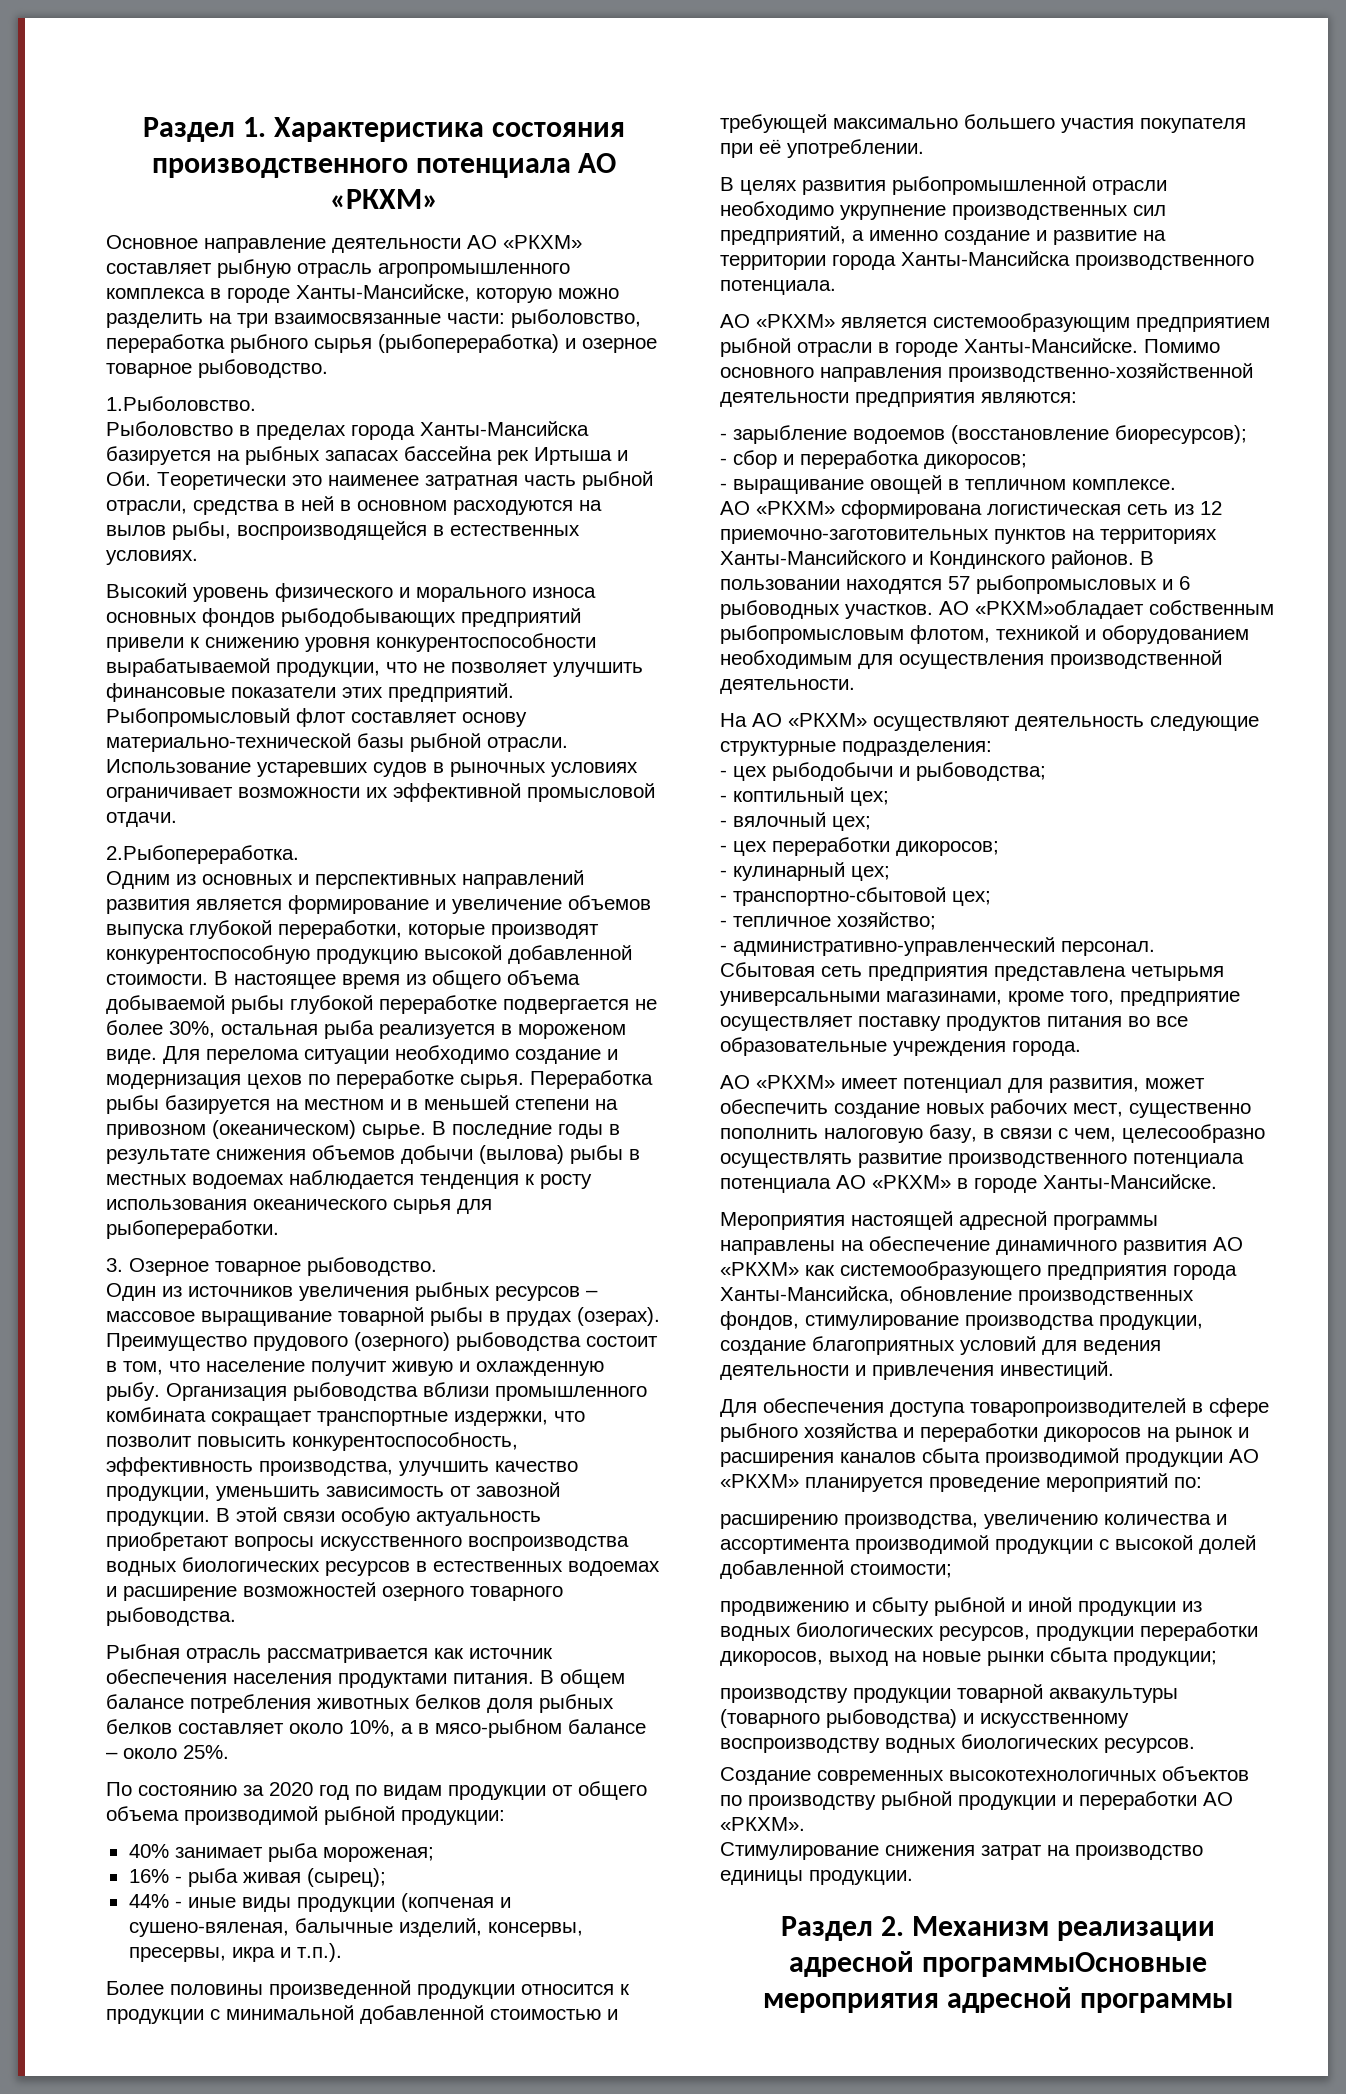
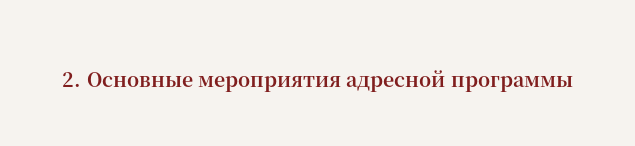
[143,117,625,142] [151,153,617,178] [330,189,438,209] [106,235,582,253] [106,259,570,278] [106,284,619,303] [106,309,641,328] [106,334,657,353] [106,359,328,378] [106,396,256,411] [106,421,589,440] [106,446,628,465] [106,471,653,490] [106,496,602,515] [106,521,580,540] [106,550,198,565] [106,583,596,602] [106,608,581,627] [106,633,596,652] [106,658,643,677] [106,683,514,702] [106,708,527,727] [106,733,568,752] [106,759,638,777] [106,783,655,802] [106,812,177,827] [106,845,299,864] [106,870,584,889] [106,895,651,914] [106,920,599,939] [106,945,632,964] [106,970,580,989] [106,995,657,1014] [106,1020,626,1039] [106,1045,618,1064] [106,1070,653,1089] [106,1095,618,1114] [106,1120,620,1139] [106,1145,640,1164] [106,1170,592,1189] [106,1199,492,1214] [106,1220,279,1239] [106,1257,437,1276] [106,1282,598,1301] [106,1307,660,1326] [106,1332,658,1351] [106,1361,604,1376] [106,1382,647,1401] [106,1407,585,1426] [106,1432,518,1451] [106,1457,578,1476] [106,1482,560,1501] [106,1507,541,1526] [106,1532,629,1551] [106,1557,660,1576] [106,1582,563,1601] [106,1607,236,1626] [106,1644,553,1663] [106,1669,625,1688] [106,1694,614,1713] [106,1719,646,1738] [106,1745,229,1759] [106,1781,647,1800] [106,1806,505,1825] [128,1843,434,1862] [128,1868,386,1887] [128,1893,511,1912] [128,1918,583,1937] [128,1943,342,1962] [106,1980,630,1999] [106,2005,618,2024] [720,114,1246,133] [720,139,924,158] [720,176,1167,195] [720,201,1166,220] [720,226,1166,245] [720,251,1254,270] [720,280,836,295] [720,313,1270,332] [720,338,1220,357] [720,363,1253,382] [720,392,1077,407] [720,425,1247,444] [720,450,1027,469] [720,475,1176,494] [720,500,1222,519] [720,529,1217,544] [720,550,1154,569] [720,575,1190,594] [720,600,1274,619] [720,625,1249,644] [720,650,1222,669] [720,679,855,694] [720,713,1259,731] [720,741,992,756] [720,762,1046,781] [720,787,889,806] [720,812,871,831] [720,837,999,856] [720,862,890,881] [720,887,991,906] [720,912,936,930] [720,937,1155,956] [720,962,1224,981] [720,991,1240,1006] [720,1016,1188,1031] [720,1037,1081,1056] [720,1075,1205,1093] [720,1099,1251,1118] [720,1124,1265,1143] [720,1153,1244,1168] [720,1174,1217,1193] [720,1211,1158,1230] [720,1236,1243,1255] [720,1261,1237,1280] [720,1286,1194,1305] [720,1311,1203,1330] [720,1336,1161,1355] [720,1361,1114,1380] [720,1398,1269,1417] [720,1423,1249,1442] [720,1448,1259,1467] [720,1473,1202,1492] [720,1514,1227,1529] [720,1535,1256,1554] [720,1560,952,1579] [720,1597,1202,1616] [720,1622,1258,1641] [720,1647,1217,1666] [720,1684,1178,1703] [720,1709,1129,1728] [720,1734,1195,1753] [720,1766,1249,1785] [720,1791,1233,1810] [720,1817,805,1831] [720,1842,1203,1860] [720,1870,913,1885] [781,1916,1215,1941] [789,1951,1207,1977] Раздел 1. Характеристика состояния производственного потенциала АО «РКХМ» // Основное направление деятельности АО «РКХМ» составляет рыбную отрасль агропромышленного комплекса в городе Ханты-Мансийске, которую можно разделить на три взаимосвязанные части: рыболовство, переработка рыбного сырья (рыбопереработка) и озерное товарное рыбоводство. // 1.Рыболовство. // Рыболовство в пределах города Ханты-Мансийска базируется на рыбных запасах бассейна рек Иртыша и Оби. Теоретически это наименее затратная часть рыбной отрасли, средства в ней в основном расходуются на вылов рыбы, воспроизводящейся в естественных условиях. // Высокий уровень физического и морального износа основных фондов рыбодобывающих предприятий привели к снижению уровня конкурентоспособности вырабатываемой продукции, что не позволяет улучшить финансовые показатели этих предприятий. Рыбопромысловый флот составляет основу материально-технической базы рыбной отрасли. Использование устаревших судов в рыночных условиях ограничивает возможности их эффективной промысловой отдачи. // 2.Рыбопереработка. // Одним из основных и перспективных направлений развития является формирование и увеличение объемов выпуска глубокой переработки, которые производят конкурентоспособную продукцию высокой добавленной стоимости. В настоящее время из общего объема добываемой рыбы глубокой переработке подвергается не более 30%, остальная рыба реализуется в мороженом виде. Для перелома ситуации необходимо создание и модернизация цехов по переработке сырья. Переработка рыбы базируется на местном и в меньшей степени на привозном (океаническом) сырье. В последние годы в результате снижения объемов добычи (вылова) рыбы в местных водоемах наблюдается тенденция к росту использования океанического сырья для рыбопереработки. // 3. Озерное товарное рыбоводство. // Один из источников увеличения рыбных ресурсов – массовое выращивание товарной рыбы в прудах (озерах). Преимущество прудового (озерного) рыбоводства состоит в том, что население получит живую и охлажденную рыбу. Организация рыбоводства вблизи промышленного комбината сокращает транспортные издержки, что позволит повысить конкурентоспособность, эффективность производства, улучшить качество продукции, уменьшить зависимость от завозной продукции. В этой связи особую актуальность приобретают вопросы искусственного воспроизводства водных биологических ресурсов в естественных водоемах и расширение возможностей озерного товарного рыбоводства. // Рыбная отрасль рассматривается как источник обеспечения населения продуктами питания. В общем балансе потребления животных белков доля рыбных белков составляет около 10%, а в мясо-рыбном балансе – около 25%. // По состоянию за 2020 год по видам продукции от общего объема производимой рыбной продукции: // 40% занимает рыба мороженая; // 16% - рыба живая (сырец); // 44% - иные виды продукции (копченая и сушено-вяленая, балычные изделий, консервы, пресервы, икра и т.п.). // Более половины произведенной продукции относится к продукции с минимальной добавленной стоимостью и требующей максимально большего участия покупателя при её употреблении. // В целях развития рыбопромышленной отрасли необходимо укрупнение производственных сил предприятий, а именно создание и развитие на территории города Ханты-Мансийска производственного потенциала. // АО «РКХМ» является системообразующим предприятием рыбной отрасли в городе Ханты-Мансийске. Помимо основного направления производственно-хозяйственной деятельности предприятия являются: // - зарыбление водоемов (восстановление биоресурсов); // - сбор и переработка дикоросов; // - выращивание овощей в тепличном комплексе. // АО «РКХМ» сформирована логистическая сеть из 12 приемочно-заготовительных пунктов на территориях Ханты-Мансийского и Кондинского районов. В пользовании находятся 57 рыбопромысловых и 6 рыбоводных участков. АО «РКХМ»обладает собственным рыбопромысловым флотом, техникой и оборудованием необходимым для осуществления производственной деятельности. // На АО «РКХМ» осуществляют деятельность следующие структурные подразделения: // - цех рыбодобычи и рыбоводства; // - коптильный цех; // - вялочный цех; // - цех переработки дикоросов; // - кулинарный цех; // - транспортно-сбытовой цех; // - тепличное хозяйство; // - административно-управленческий персонал. // Сбытовая сеть предприятия представлена четырьмя универсальными магазинами, кроме того, предприятие осуществляет поставку продуктов питания во все образовательные учреждения города. // АО «РКХМ» имеет потенциал для развития, может обеспечить создание новых рабочих мест, существенно пополнить налоговую базу, в связи с чем, целесообразно осуществлять развитие производственного потенциала потенциала АО «РКХМ» в городе Ханты-Мансийске. // Мероприятия настоящей адресной программы направлены на обеспечение динамичного развития АО «РКХМ» как системообразующего предприятия города Ханты-Мансийска, обновление производственных фондов, стимулирование производства продукции, создание благоприятных условий для ведения деятельности и привлечения инвестиций. // Для обеспечения доступа товаропроизводителей в сфере рыбного хозяйства и переработки дикоросов на рынок и расширения каналов сбыта производимой продукции АО «РКХМ» планируется проведение мероприятий по: // расширению производства, увеличению количества и ассортимента производимой продукции с высокой долей добавленной стоимости; // продвижению и сбыту рыбной и иной продукции из водных биологических ресурсов, продукции переработки дикоросов, выход на новые рынки сбыта продукции; // производству продукции товарной аквакультуры (товарного рыбоводства) и искусственному воспроизводству водных биологических ресурсов. // Создание современных высокотехнологичных объектов по производству рыбной продукции и переработки АО «РКХМ». // Стимулирование снижения затрат на производство единицы продукции. // Раздел 2. Механизм реализации адресной программыОсновные -> [62,72,193,87] 2. Основные

